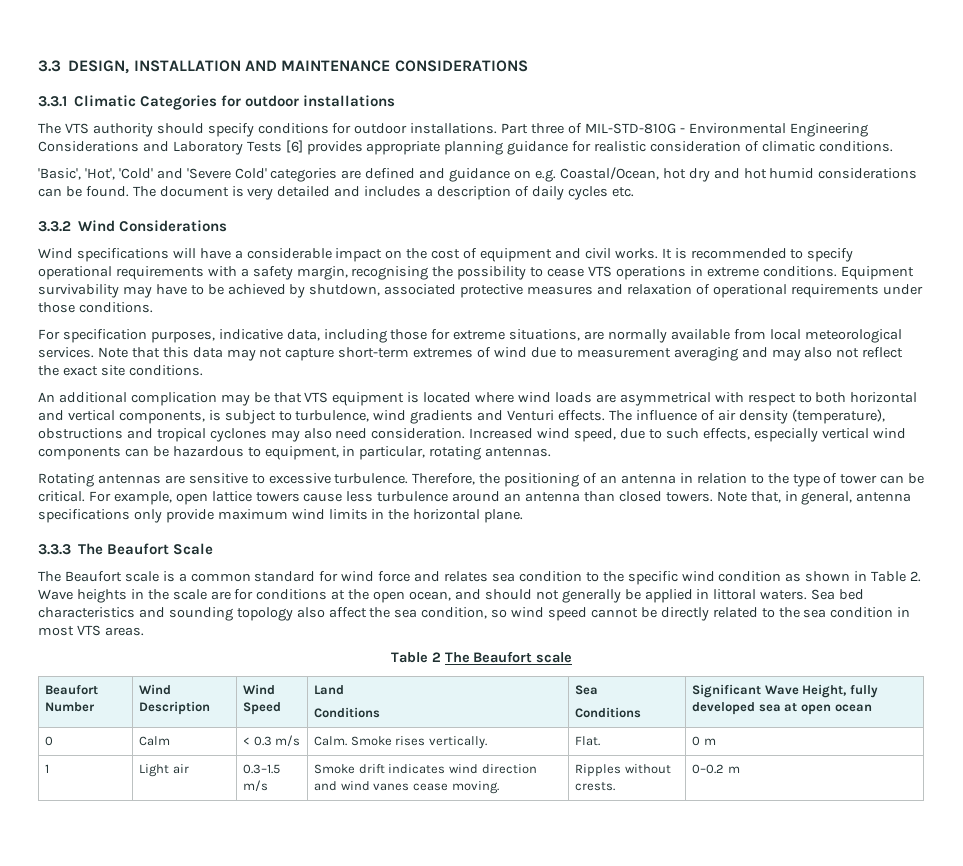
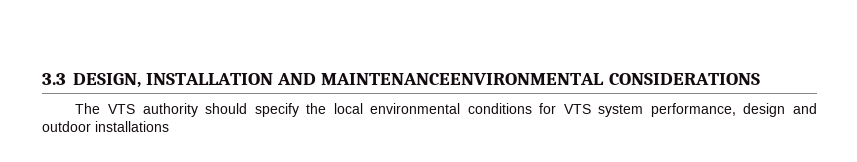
[281,60,391,72] MAINTENANCE -> [321,73,605,85] MAINTENANCEENVIRONMENTAL
[38,95,396,110] // 3.3.1 Climatic Categories for outdoor installations -> (760, 79) none
[257,123,868,137] [38,140,893,155] [38,167,918,182] [38,186,634,200] [38,220,228,232] [38,248,854,262] [38,266,914,280] [38,284,923,298] [38,302,153,313] [38,329,902,343] [38,347,904,361] [38,365,203,376] [38,392,918,406] [38,409,885,424] [38,428,906,442] [38,446,552,460] [38,473,925,487] [38,491,912,505] [38,509,524,523] [38,543,214,555] [38,571,922,585] [38,589,865,603] [38,607,911,621] [38,625,144,636] [390,651,573,663] [45,684,99,695] [45,702,96,712] [139,684,172,695] [139,701,211,715] [243,684,276,695] [243,702,282,715] [314,685,345,695] [314,707,381,718] [575,685,599,695] [575,707,642,718] [692,684,878,698] [692,702,872,715] [45,736,54,746] [139,736,171,746] [243,735,301,746] [314,736,487,749] [575,736,601,746] [692,736,716,746] [45,764,50,773] [139,764,189,777] [243,764,281,774] [243,780,269,791] [314,764,537,774] [314,781,499,794] [575,764,671,777] [575,782,616,791] [692,764,740,774] conditions for outdoor installations. Part three of MIL-STD-810G - Environmental Engineering Considerations and Laboratory Tests [6] provides appropriate planning guidance for realistic consideration of climatic conditions. // 'Basic', 'Hot', 'Cold' and 'Severe Cold' categories are defined and guidance on e.g. Coastal/Ocean, hot dry and hot humid considerations can be found. The document is very detailed and includes a description of daily cycles etc. // 3.3.2 Wind Considerations // Wind specifications will have a considerable impact on the cost of equipment and civil works. It is recommended to specify operational requirements with a safety margin, recognising the possibility to cease VTS operations in extreme conditions. Equipment survivability may have to be achieved by shutdown, associated protective measures and relaxation of operational requirements under those conditions. // For specification purposes, indicative data, including those for extreme situations, are normally available from local meteorological services. Note that this data may not capture short-term extremes of wind due to measurement averaging and may also not reflect the exact site conditions. // An additional complication may be that VTS equipment is located where wind loads are asymmetrical with respect to both horizontal and vertical components, is subject to turbulence, wind gradients and Venturi effects. The influence of air density (temperature), obstructions and tropical cyclones may also need consideration. Increased wind speed, due to such effects, especially vertical wind components can be hazardous to equipment, in particular, rotating antennas. // Rotating antennas are sensitive to excessive turbulence. Therefore, the positioning of an antenna in relation to the type of tower can be critical. For example, open lattice towers cause less turbulence around an antenna than closed towers. Note that, in general, antenna specifications only provide maximum wind limits in the horizontal plane. // 3.3.3 The Beaufort Scale // The Beaufort scale is a common standard for wind force and relates sea condition to the specific wind condition as shown in Table 2. Wave heights in the scale are for conditions at the open ocean, and should not generally be applied in littoral waters. Sea bed characteristics and sounding topology also affect the sea condition, so wind speed cannot be directly related to the sea condition in most VTS areas. // Table 2 The Beaufort scale // Beaufort Number | Wind Description | Wind Speed | Land // Conditions | Sea // Conditions | Significant Wave Height, fully developed sea at open ocean // 0 | Calm | < 0.3 m/s | Calm. Smoke rises vertically. | Flat. | 0 m // 1 | Light air | 0.3–1.5 m/s | Smoke drift indicates wind direction and wind vanes cease moving. | Ripples without crests. | 0–0.2 m -> [306,103,817,117] [42,121,169,132] the local environmental conditions for VTS system performance, design and outdoor installations

